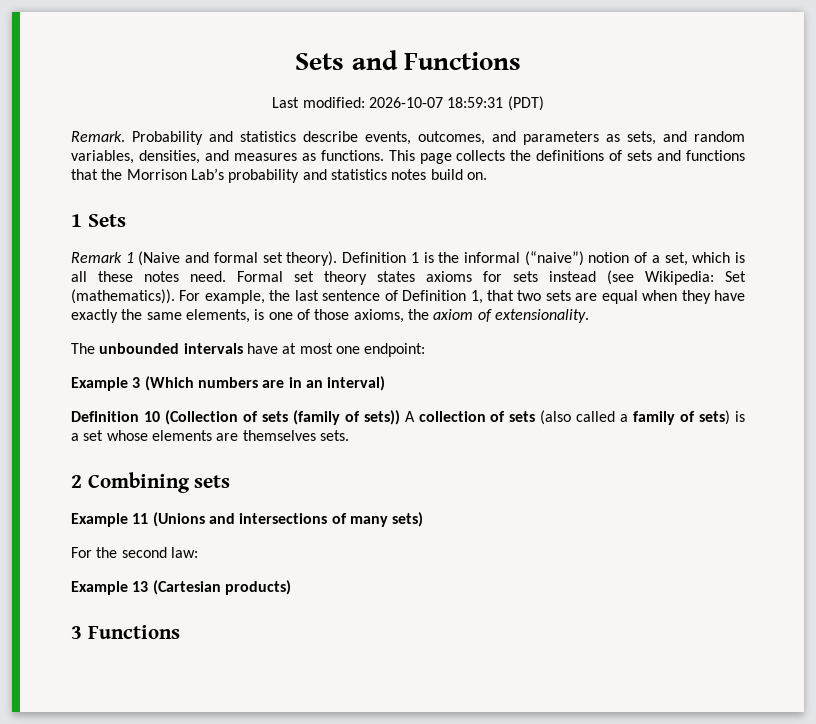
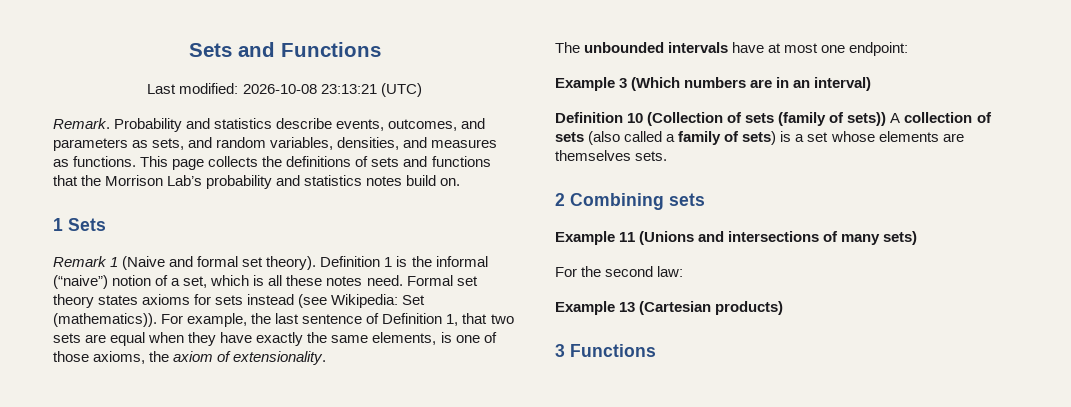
[369,96,544,111] 2026-10-07 18:59:31 (PDT) -> [242,83,422,97] 2026-10-08 23:13:21 (UTC)

